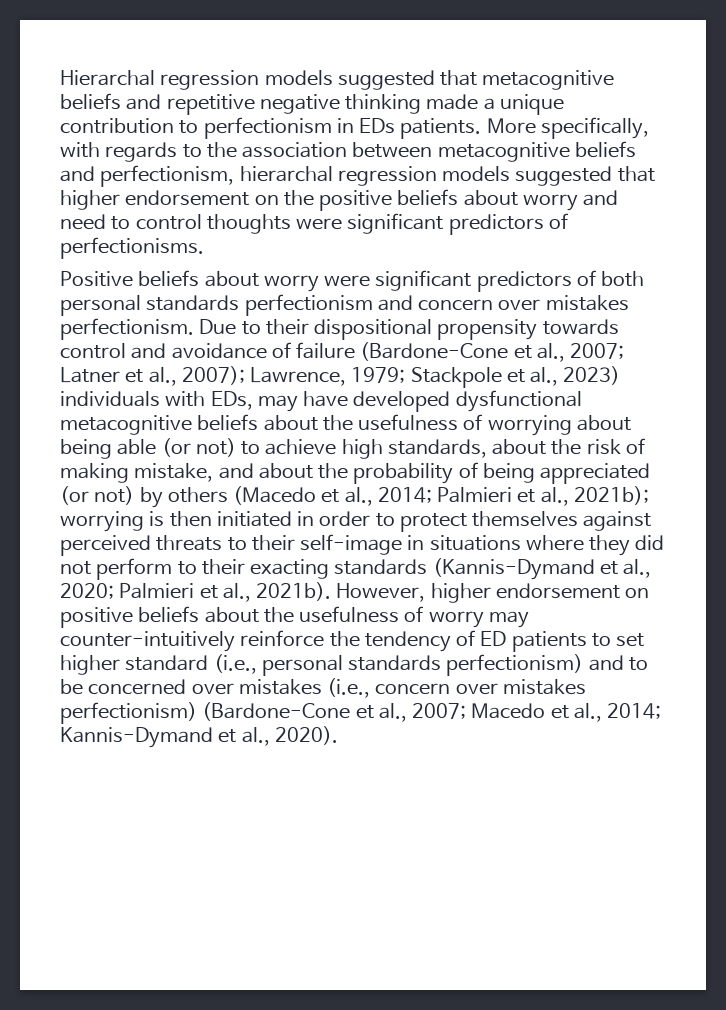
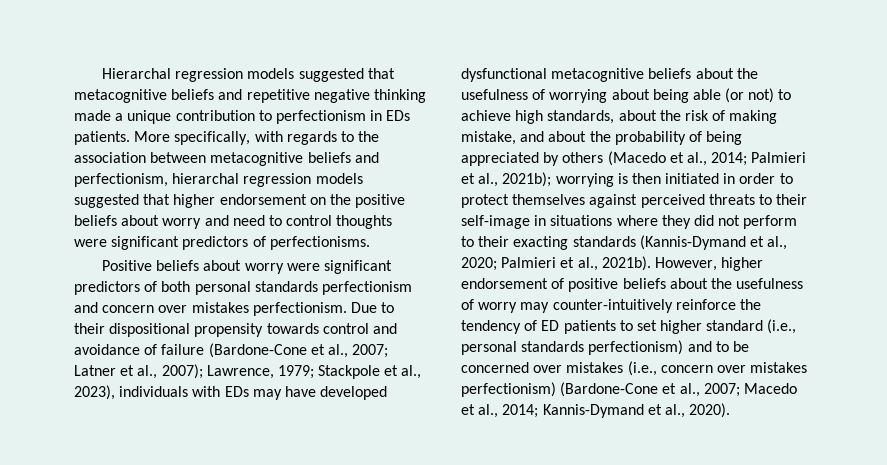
[563,366,621,385] 2023) -> [74,385,115,400] 2023),
[210,391,253,410] EDs, -> [224,386,249,397] EDs
[60,486,135,505] (or not) -> (539, 159) none
[625,588,650,598] on -> [551,278,565,289] of

